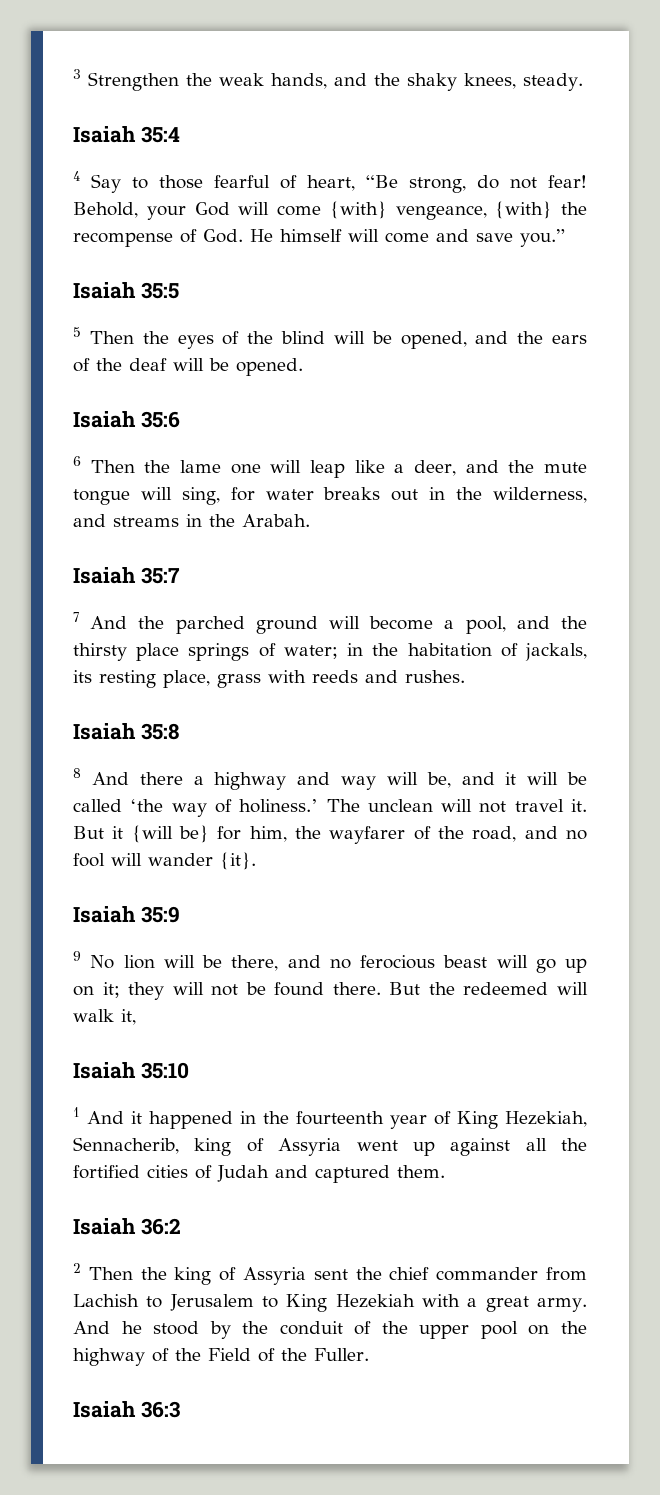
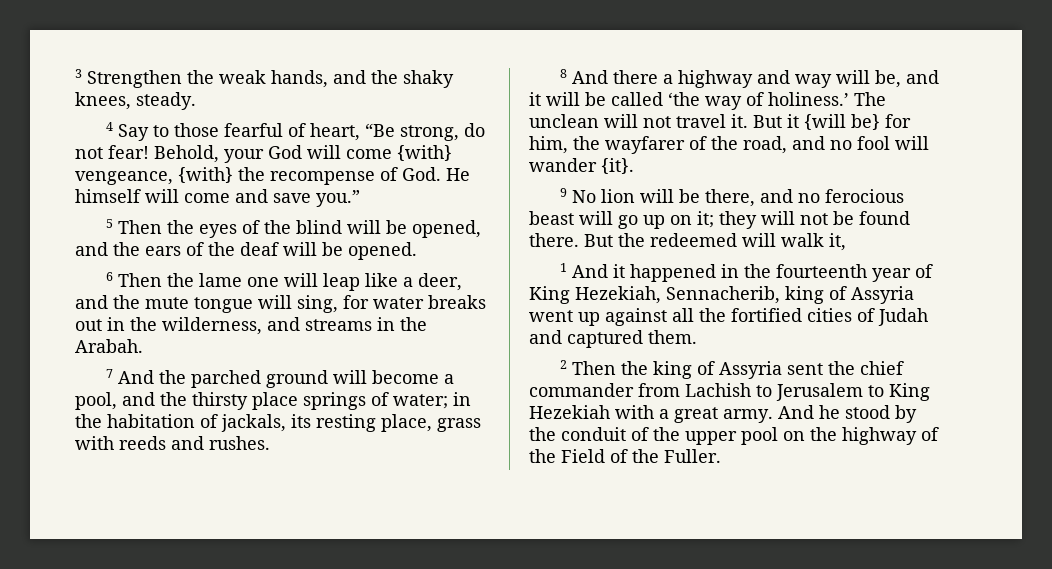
[73,126,180,143] // Isaiah 35:4 -> (196, 101) none
[73,282,179,299] // Isaiah 35:5 -> (360, 198) none
[73,411,180,428] // Isaiah 35:6 -> (417, 251) none
[73,567,180,584] // Isaiah 35:7 -> (143, 346) none
[73,723,179,740] // Isaiah 35:8 -> (270, 443) none
[73,906,180,923] // Isaiah 35:9 -> (634, 166) none
[73,1062,189,1079] // Isaiah 35:10 -> (846, 242) none
[73,1218,181,1235] // Isaiah 36:2 -> (697, 337) none
[73,1401,180,1418] // Isaiah 36:3 -> (721, 456) none

